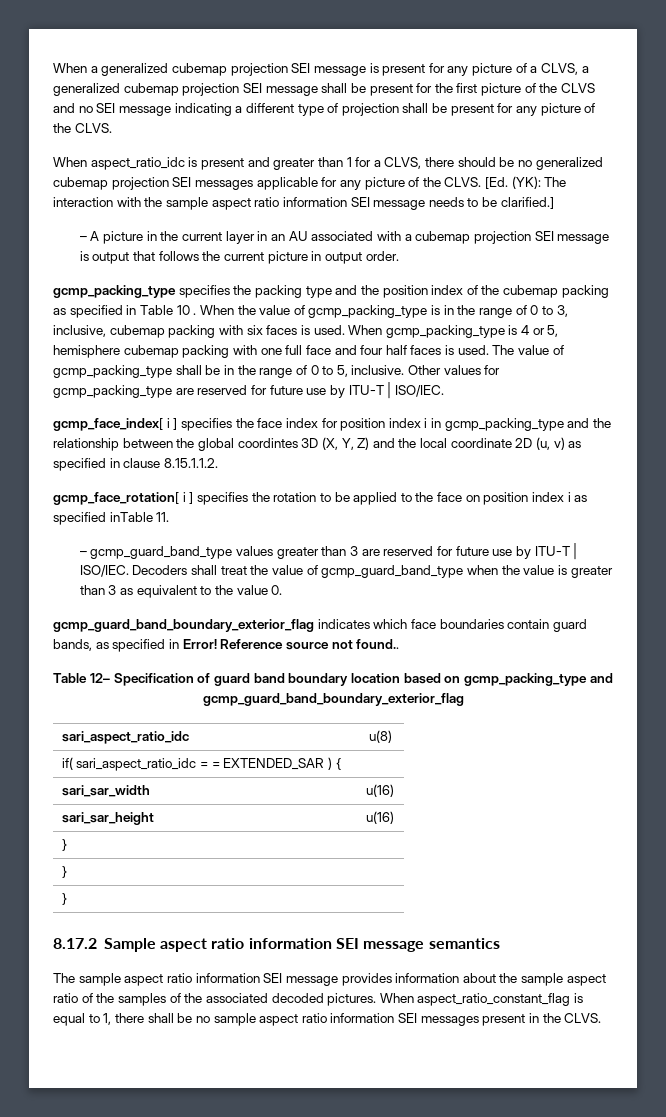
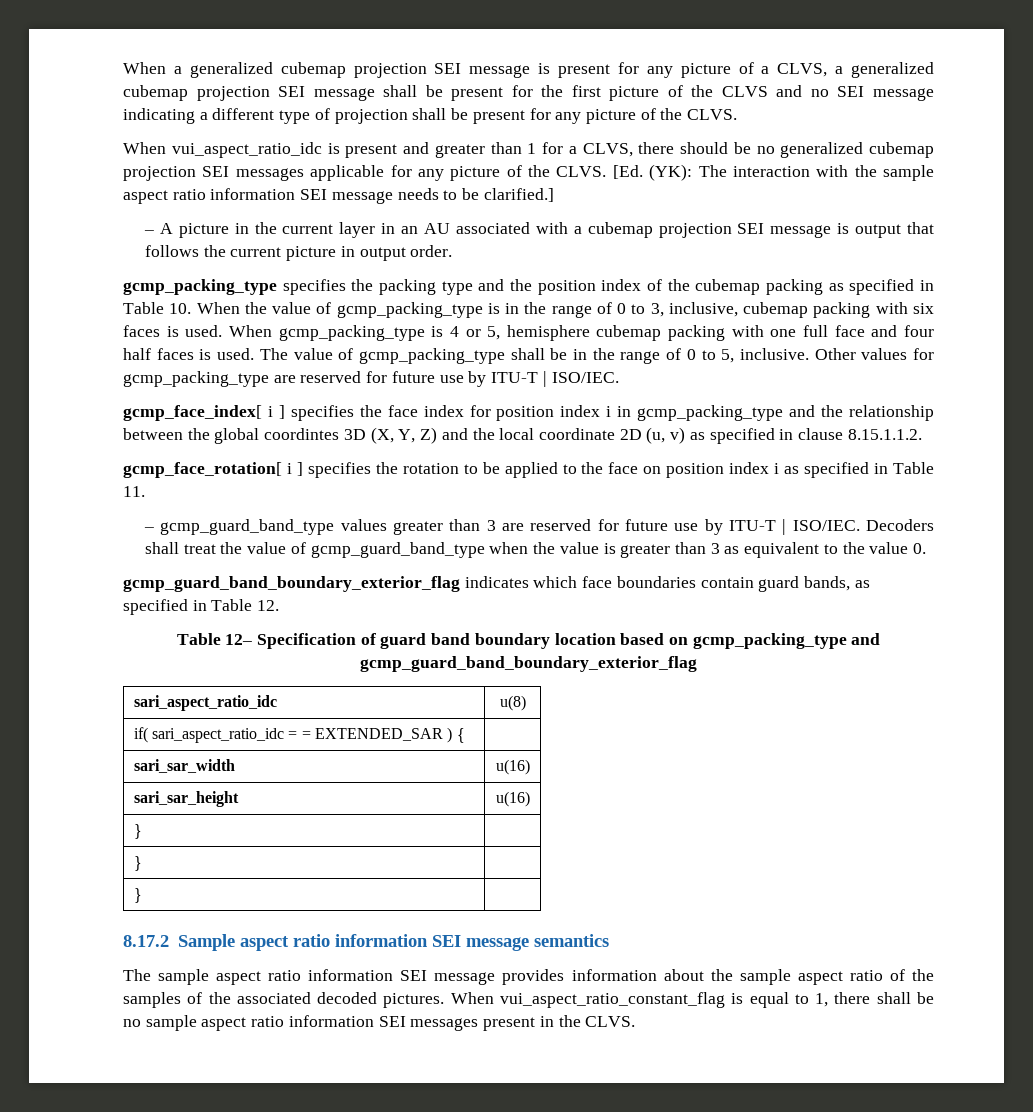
[90,157,185,170] aspect_ratio_idc -> [171,142,322,158] vui_aspect_ratio_idc
[176,305,197,315] 10 . -> [169,303,192,314] 10.
[109,512,153,522] inTable -> [874,462,934,474] in Table
[182,639,400,650] Error! Reference source not found.. -> [211,599,280,611] Table 12.
[417,993,571,1006] aspect_ratio_constant_flag -> [500,992,725,1008] vui_aspect_ratio_constant_flag

